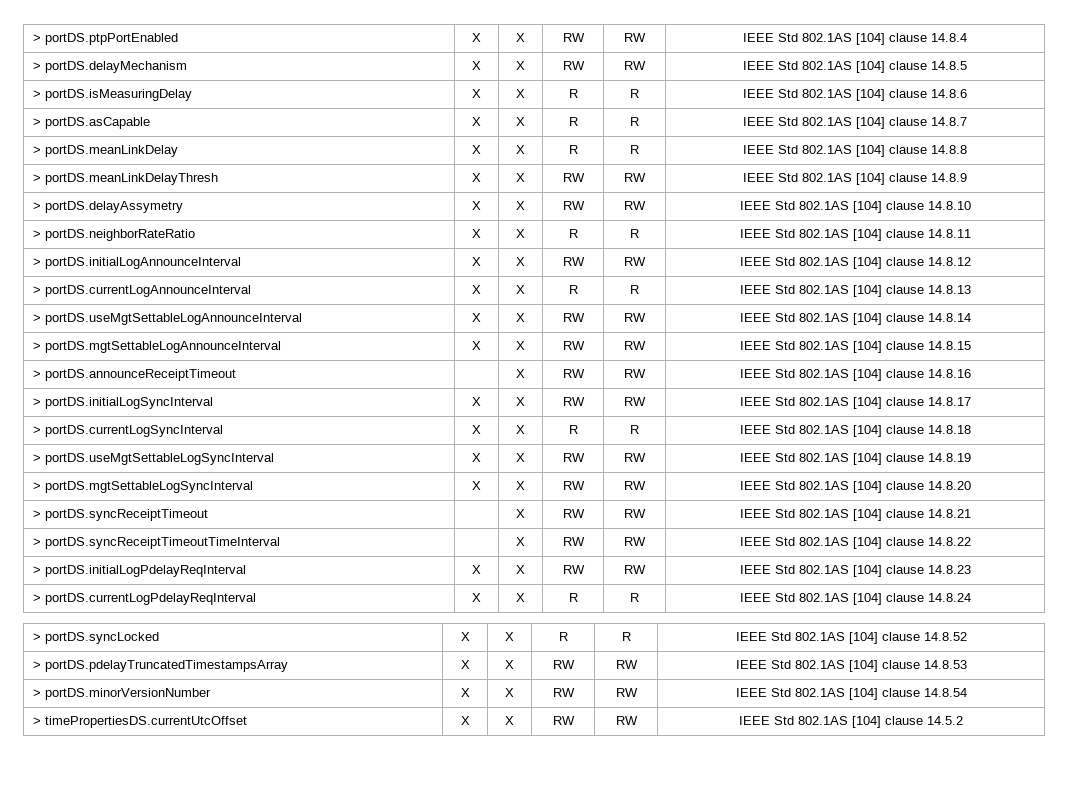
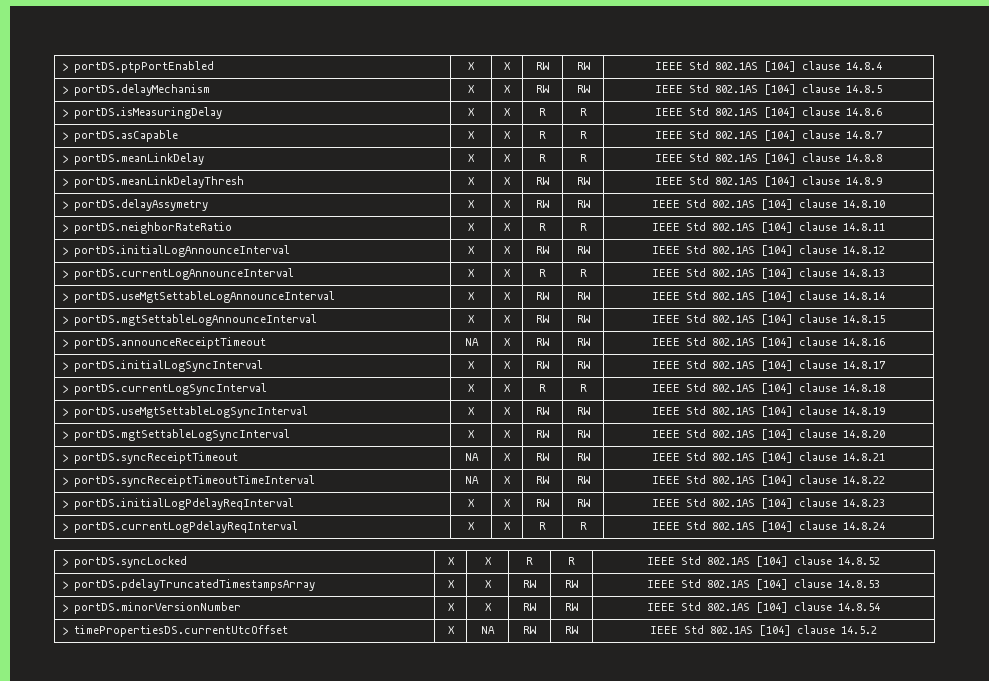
(236, 375) none -> [464,338,479,346] NA
(208, 515) none -> [464,453,479,461] NA
(280, 543) none -> [464,476,479,484] NA
[505,716,514,725] X -> [481,626,495,634] NA

